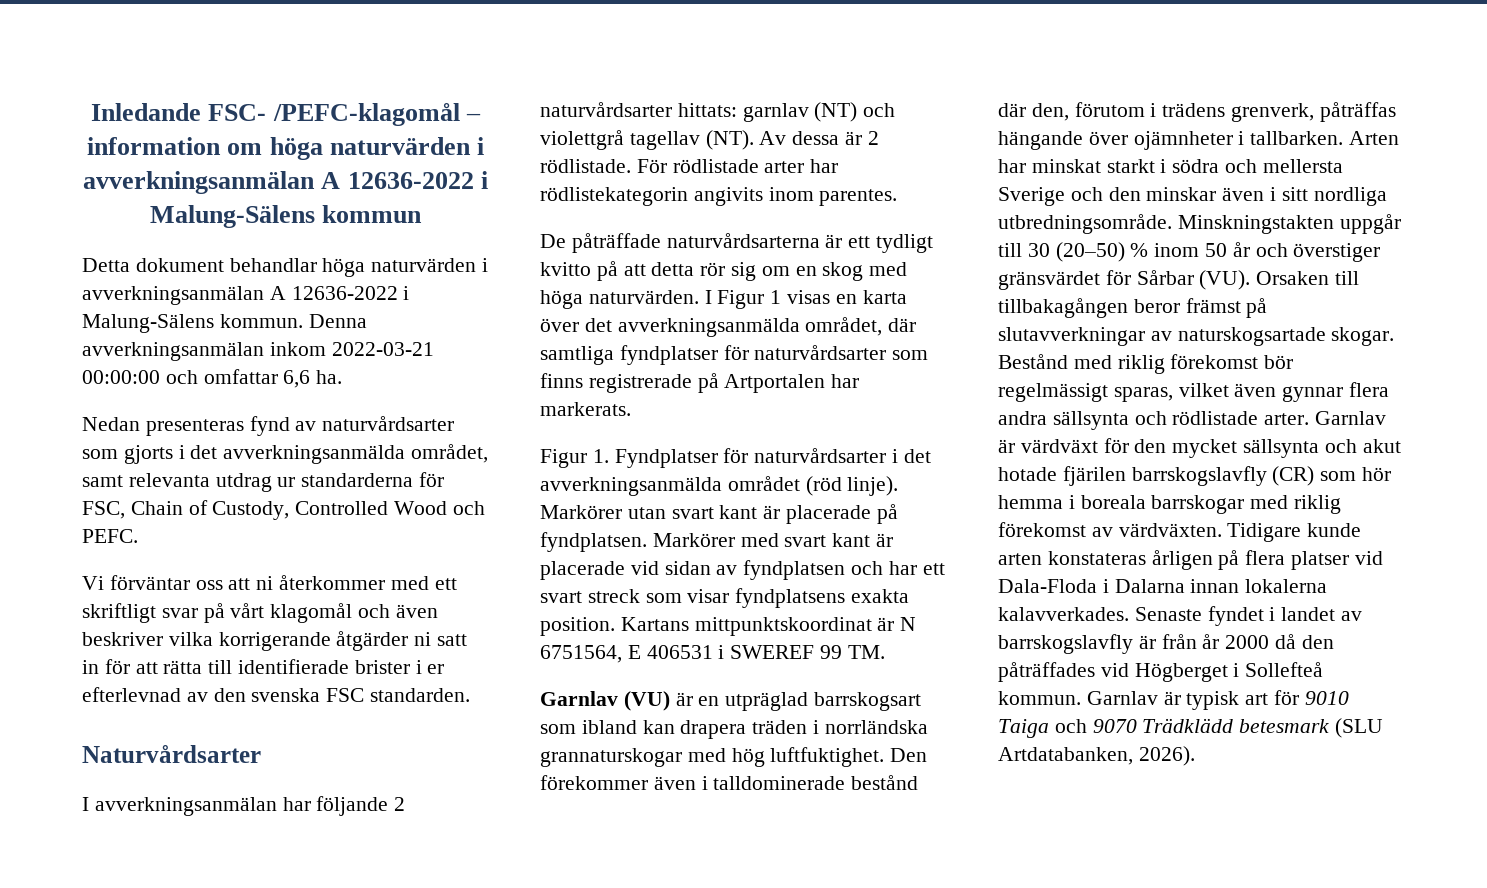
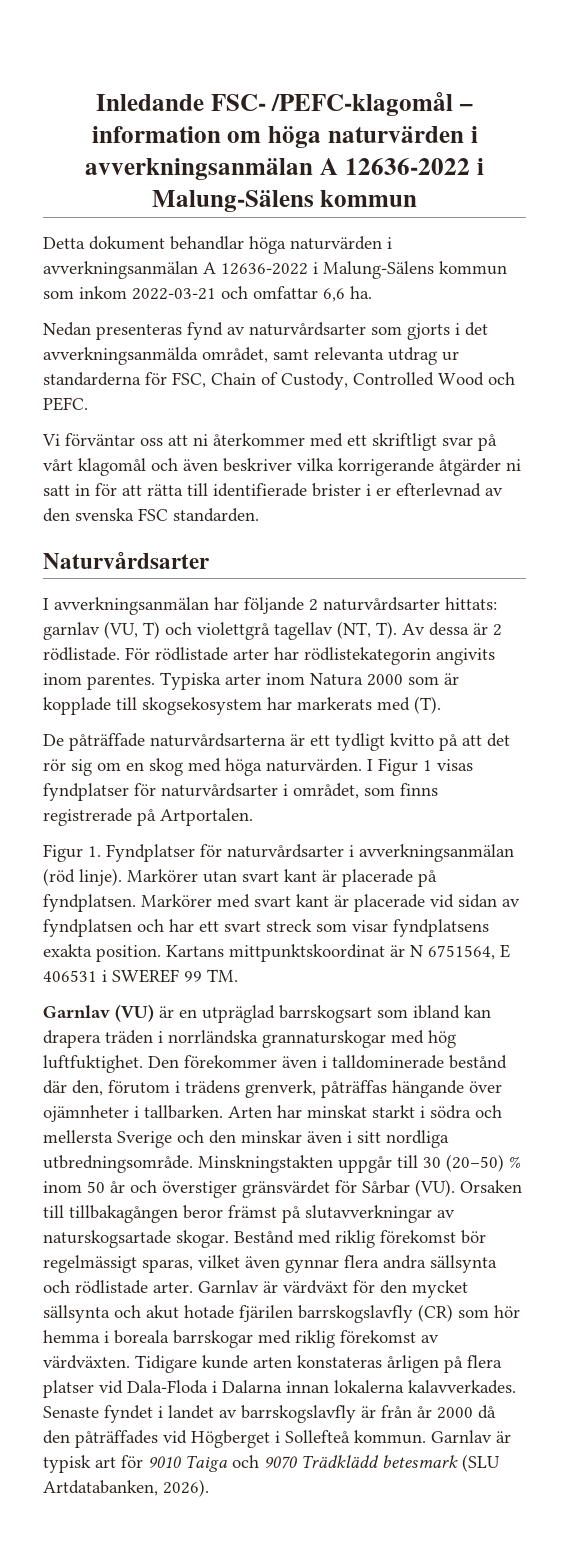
[219,314,367,328] [82,342,264,361] kommun. Denna avverkningsanmälan -> [439,261,507,275] [43,290,74,299] kommun som
[82,370,160,384] 00:00:00 -> (216, 294) none
[814,102,858,122] (NT) -> [104,621,160,639] (VU, T)
[705,130,754,150] (NT). -> [337,621,397,639] (NT, T).
(898, 197) none -> [160,672,459,690] [43,696,441,715] Typiska arter inom Natura 2000 som är kopplade till skogsekosystem har markerats med (T).
[651,262,695,276] detta -> [487,733,510,747] det
[835,290,907,304] [540,317,917,337] [540,346,614,365] en karta över det avverkningsanmälda området, där samtliga -> (473, 765) none
(887, 352) none -> [283,783,359,799] i området,
[724,374,860,393] [540,402,631,416] Artportalen har markerats. -> [160,808,253,826] Artportalen.
[903,449,931,463] [540,476,800,496] det avverkningsanmälda området -> [359,844,514,862] avverkningsanmälan

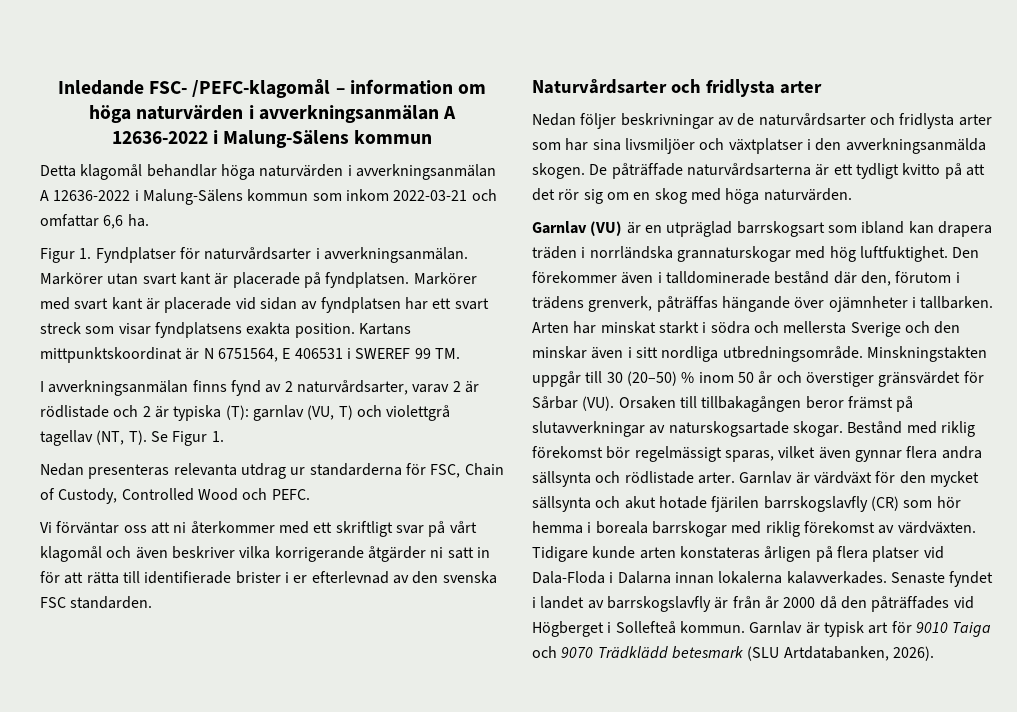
[89,236,165,250] dokument -> [80,164,143,180] klagomål
[43,322,488,340] [43,347,309,365] Nedan presenteras fynd av naturvårdsarter som gjorts i det avverkningsanmälda området, samt -> [40,247,468,263] [40,272,477,288] [40,297,489,313] [40,322,411,338] [40,347,460,363] [40,380,479,396] [40,405,451,421] [40,430,224,446] [40,463,170,479] Figur 1. Fyndplatser för naturvårdsarter i avverkningsanmälan. Markörer utan svart kant är placerade på fyndplatsen. Markörer med svart kant är placerade vid sidan av fyndplatsen har ett svart streck som visar fyndplatsens exakta position. Kartans mittpunktskoordinat är N 6751564, E 406531 i SWEREF 99 TM. // I avverkningsanmälan finns fynd av 2 naturvårdsarter, varav 2 är rödlistade och 2 är typiska (T): garnlav (VU, T) och violettgrå tagellav (NT, T). Se Figur 1. // Nedan presenteras
[43,597,497,615] [43,621,502,640] [43,647,495,665] [43,672,459,690] [43,696,441,715] // I avverkningsanmälan har följande 2 naturvårdsarter hittats: garnlav (VU, T) och violettgrå tagellav (NT, T). Av dessa är 2 rödlistade. För rödlistade arter har rödlistekategorin angivits inom parentes. Typiska arter inom Natura 2000 som är kopplade till skogsekosystem har markerats med (T). // -> [670,79,822,97] [532,113,992,129] [532,138,986,154] [532,163,585,179] och fridlysta arter // Nedan följer beskrivningar av de naturvårdsarter och fridlysta arter som har sina livsmiljöer och växtplatser i den avverkningsanmälda skogen.
[367,758,473,776] [43,783,438,801] [43,808,253,826] [43,844,514,862] [43,868,437,887] [43,894,520,912] [43,919,489,937] [43,944,510,962] [43,969,238,983] I Figur 1 visas fyndplatser för naturvårdsarter i området, som finns registrerade på Artportalen. // Figur 1. Fyndplatser för naturvårdsarter i avverkningsanmälan (röd linje). Markörer utan svart kant är placerade på fyndplatsen. Markörer med svart kant är placerade vid sidan av fyndplatsen och har ett svart streck som visar fyndplatsens exakta position. Kartans mittpunktskoordinat är N 6751564, E 406531 i SWEREF 99 TM. -> (852, 194) none

